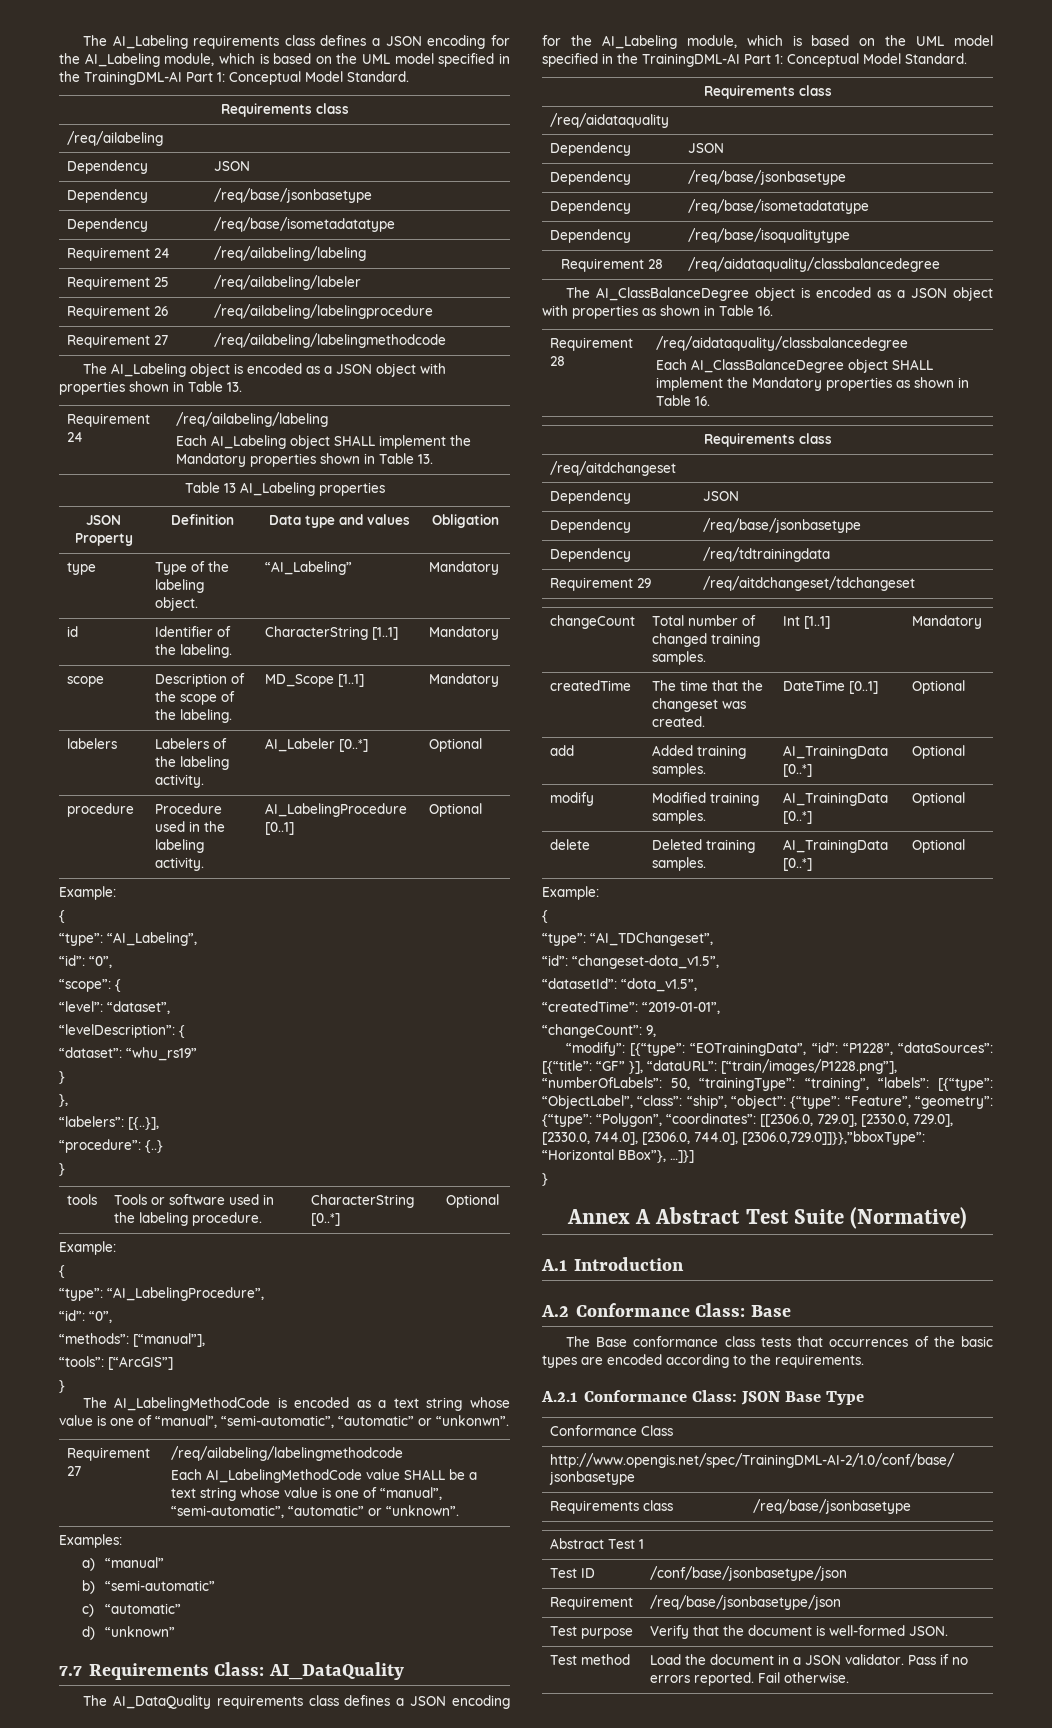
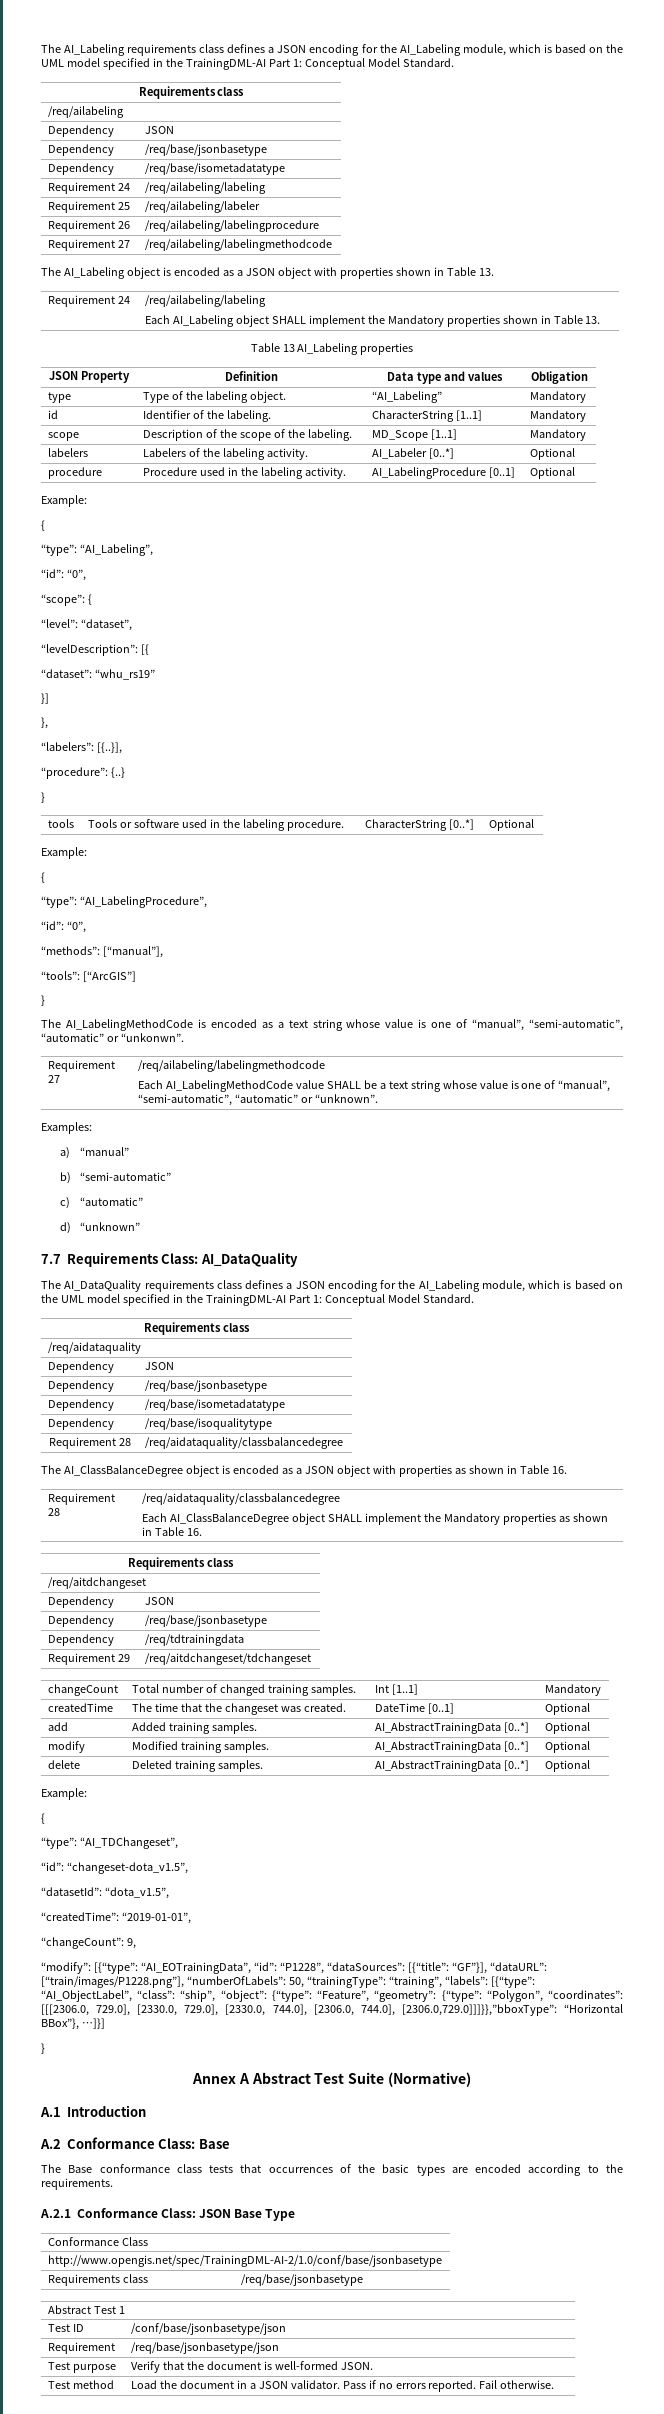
[179,1025,185,1038] { -> [140,644,149,655] [{
[59,1071,65,1084] } -> [41,693,49,704] }]
[783,745,889,759] AI_TrainingData -> [374,1722,501,1734] AI_AbstractTrainingData
[783,792,889,806] AI_TrainingData -> [374,1741,501,1753] AI_AbstractTrainingData
[783,839,889,853] AI_TrainingData -> [374,1760,501,1772] AI_AbstractTrainingData
[690,1042,807,1056] “EOTrainingData”, -> [140,1962,251,1974] “AI_EOTrainingData”,
[596,1061,643,1074] “GF” }], -> [451,1962,487,1974] “GF”}],
[542,1095,633,1109] “ObjectLabel”, -> [41,1990,132,2002] “AI_ObjectLabel”,
[760,1114,813,1127] [[2306.0, -> [41,2004,89,2016] [[[2306.0,
[742,1131,925,1145] [2306.0,729.0]]}},”bboxType”: -> [401,2004,557,2016] [2306.0,729.0]]]}},”bboxType”:

